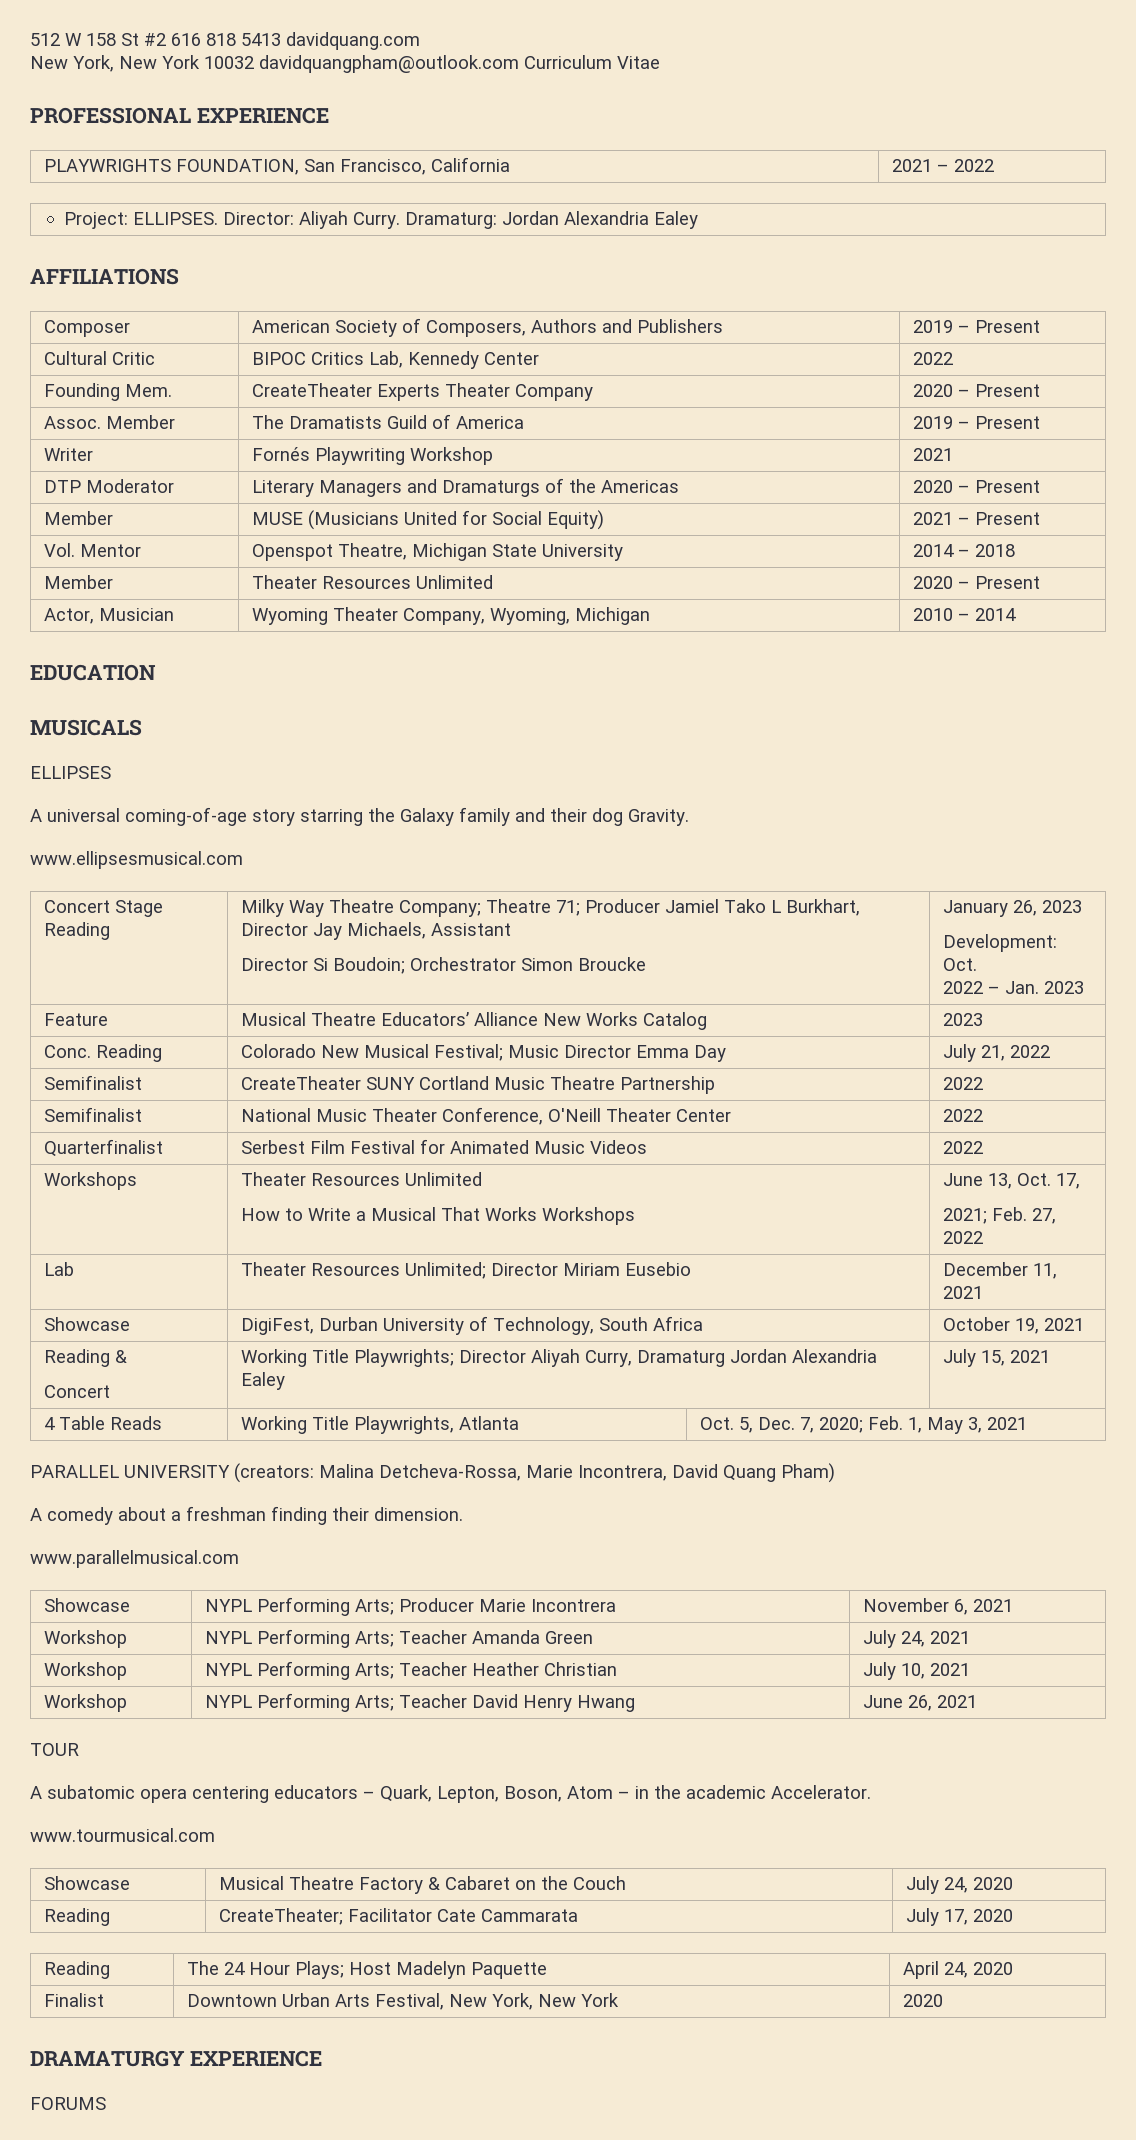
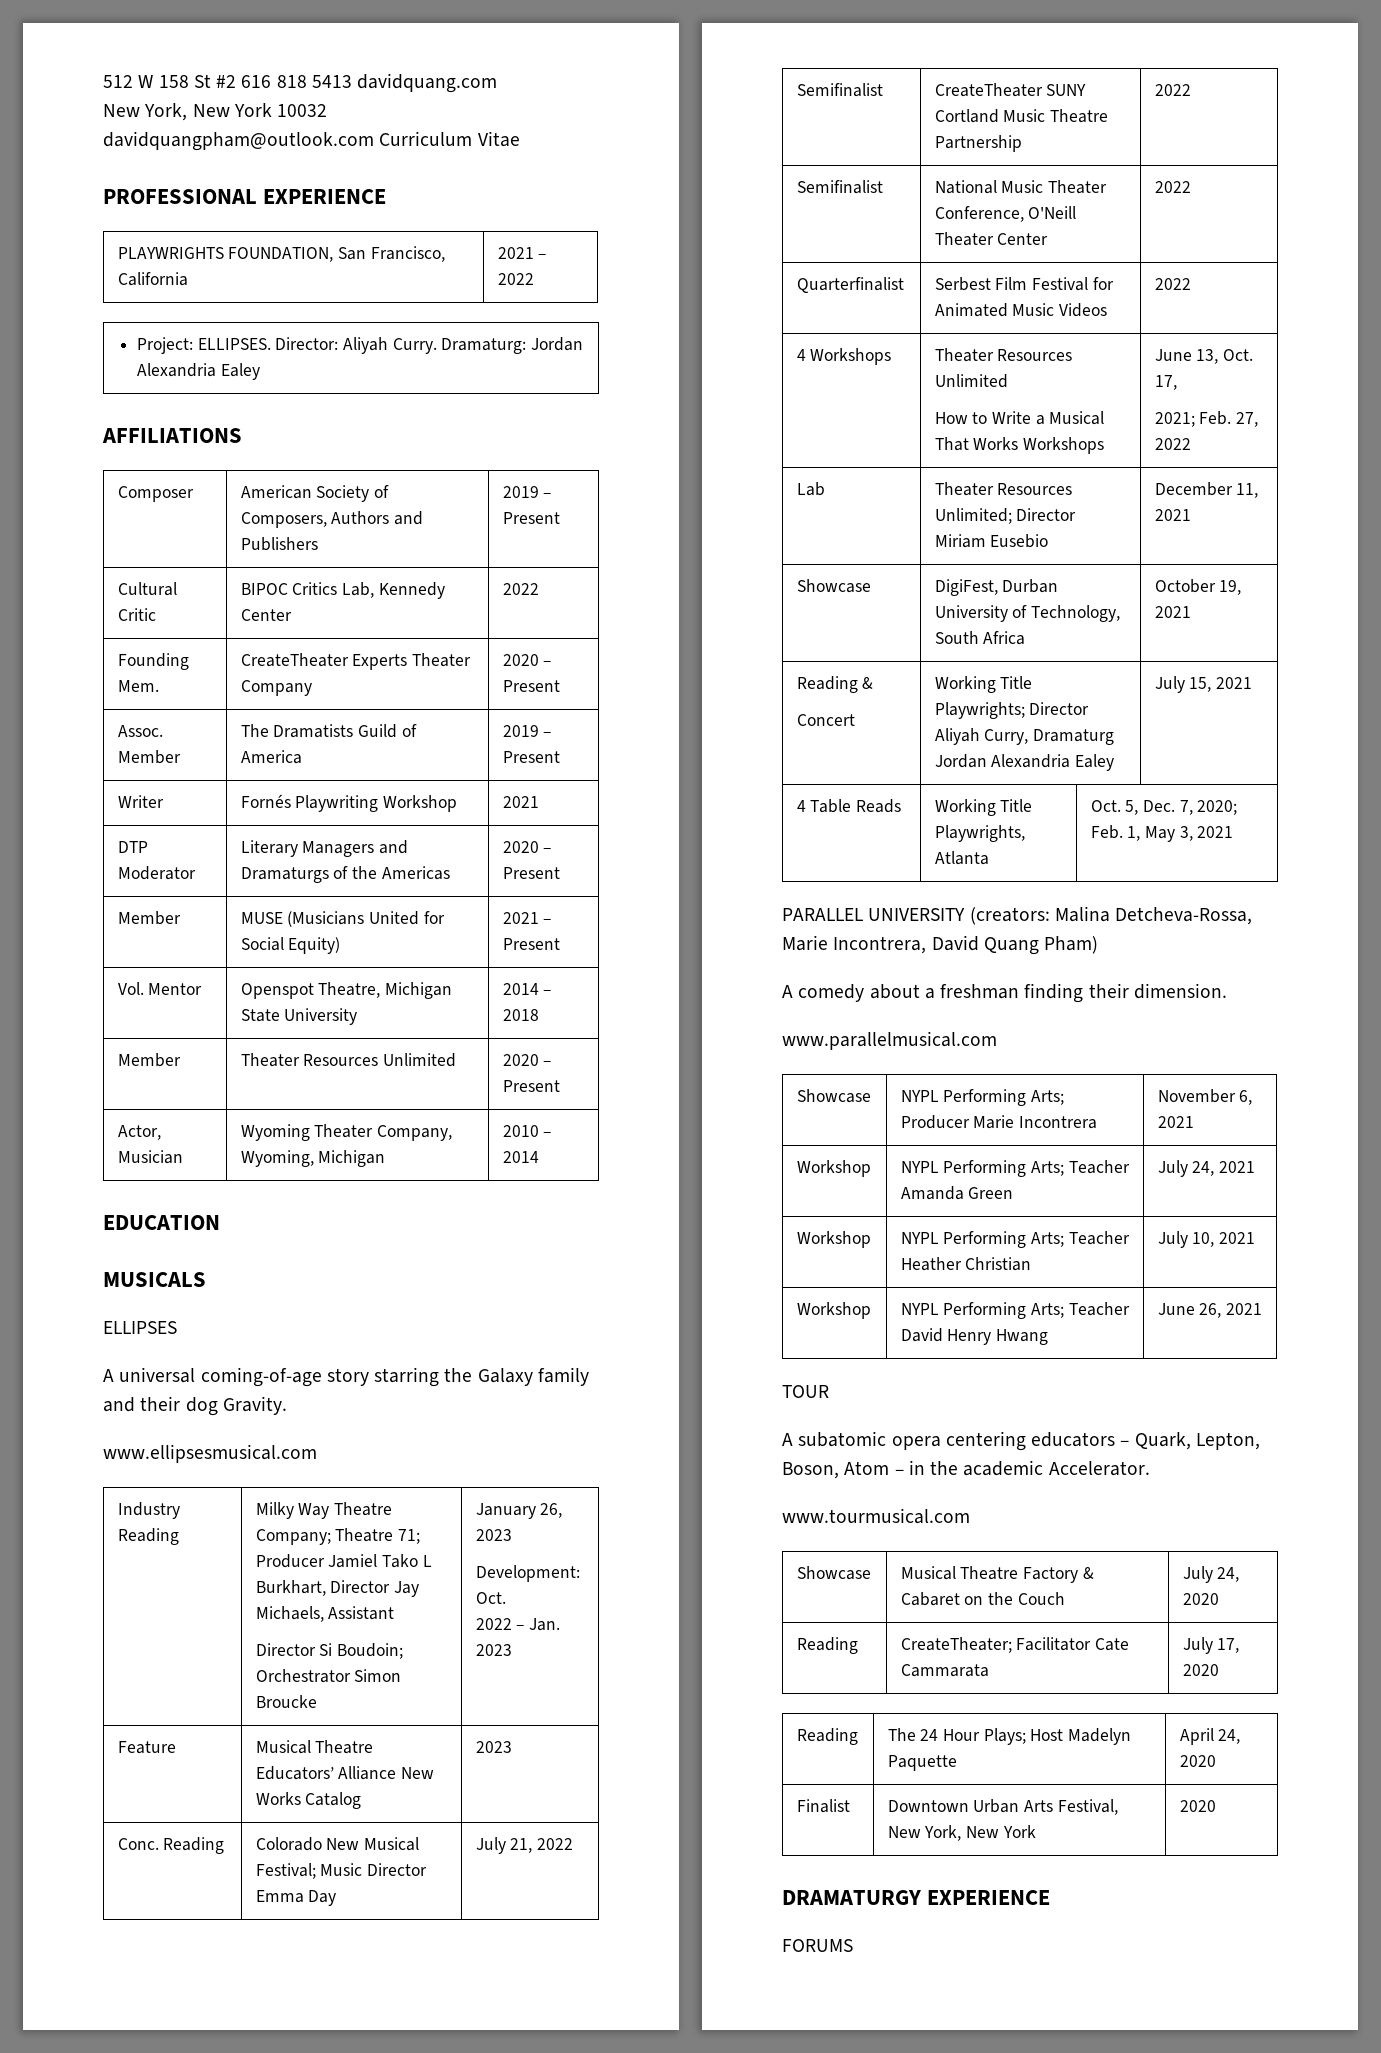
[43,900,163,917] Concert Stage -> [117,1502,180,1519] Industry
(983, 1147) none -> [796,349,806,361] 4

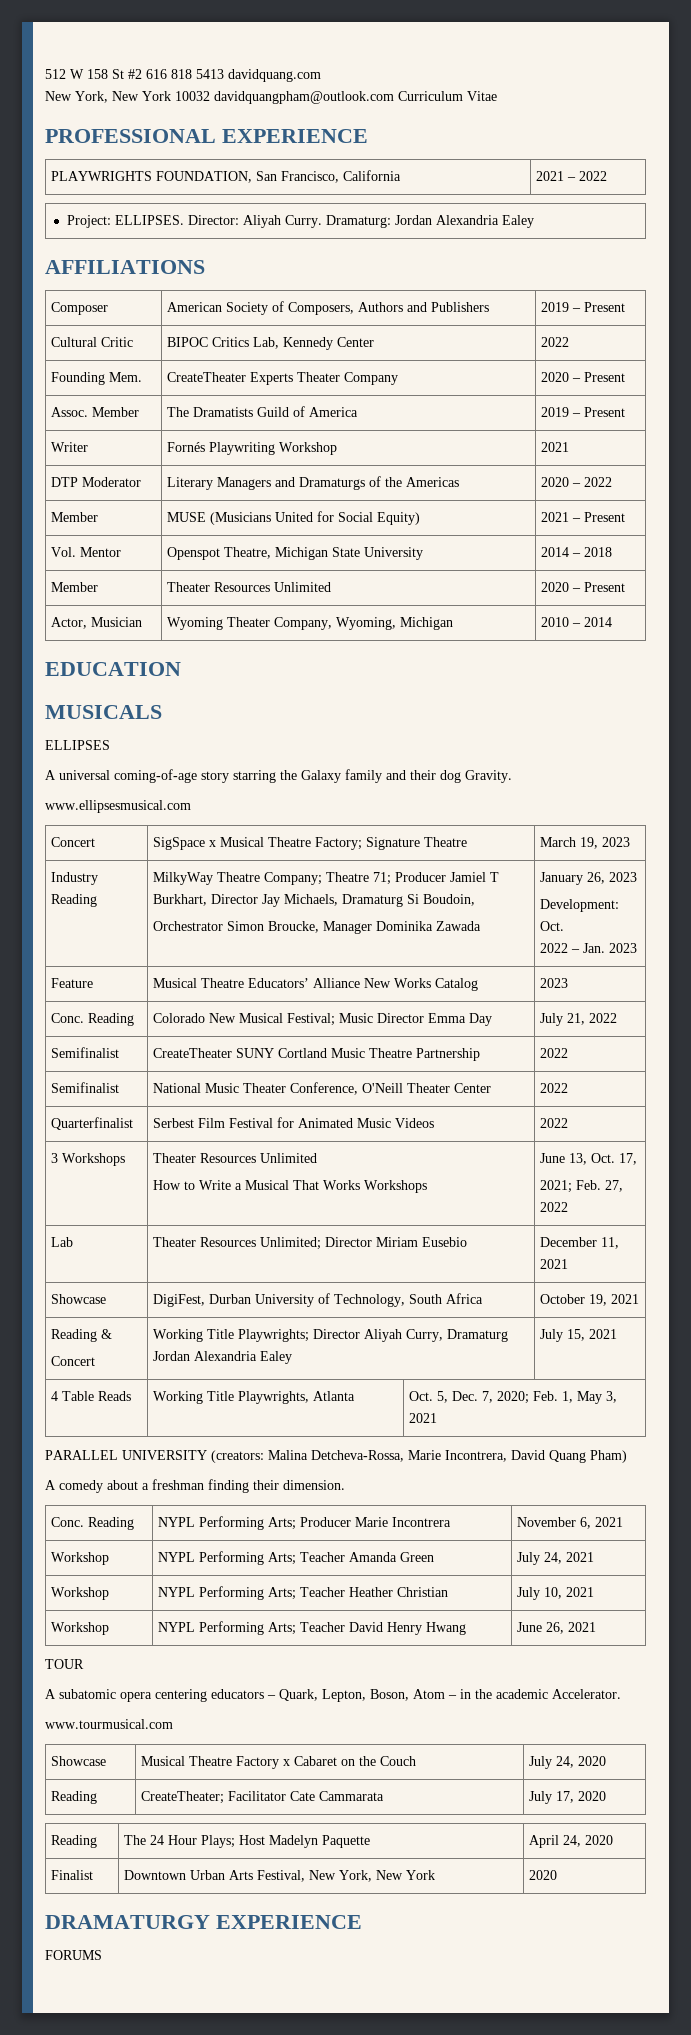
[502,867,560,879] Present -> [584,477,613,487] 2022
(317, 1453) none -> [51,837,96,847] [153,837,468,850] [540,837,631,849] // Concert | SigSpace x Musical Theatre Factory; Signature Theatre | March 19, 2023
[255,1502,330,1519] Milky Way -> [153,872,214,885] MilkyWay
[382,1554,432,1568] Tako L -> [490,872,500,882] T
[328,1606,395,1620] [255,1643,404,1659] [255,1669,402,1683] [255,1695,317,1708] Assistant // Director Si Boudoin; Orchestrator Simon Broucke -> [342,894,476,907] [153,921,482,934] Dramaturg Si Boudoin, // Orchestrator Simon Broucke, Manager Dominika Zawada
[796,349,806,361] 4 -> [51,1153,59,1163] 3
[782,1031,997,1050] [796,1089,871,1103] // www.parallelmusical.com // Showcase -> [51,1517,135,1530] // Conc. Reading
[1082,1567,1094,1579] & -> [283,1759,291,1766] x

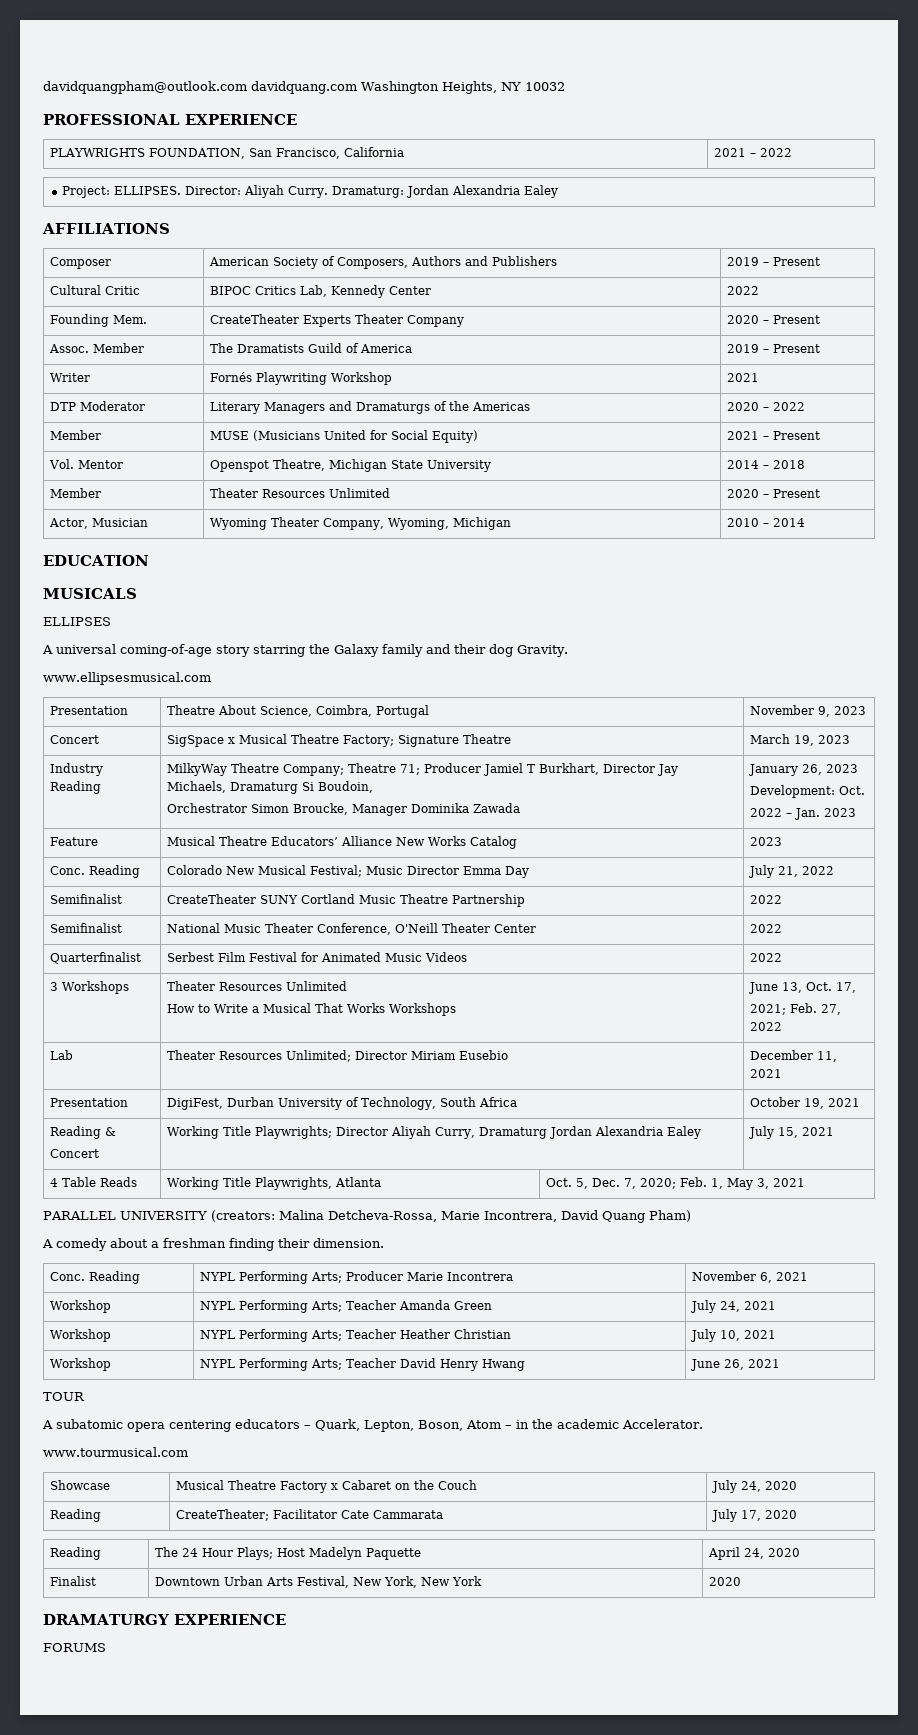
[45,69,321,82] [45,91,497,104] 512 W 158 St #2 616 818 5413 davidquang.com // New York, New York 10032 davidquangpham@outlook.com Curriculum Vitae -> [43,81,565,94] davidquangpham@outlook.com davidquang.com Washington Heights, NY 10032
(191, 806) none -> [49,706,128,715] [166,705,429,718] [749,705,866,717] // Presentation | Theatre About Science, Coimbra, Portugal | November 9, 2023
[51,1294,107,1304] Showcase -> [49,1098,128,1107] Presentation

